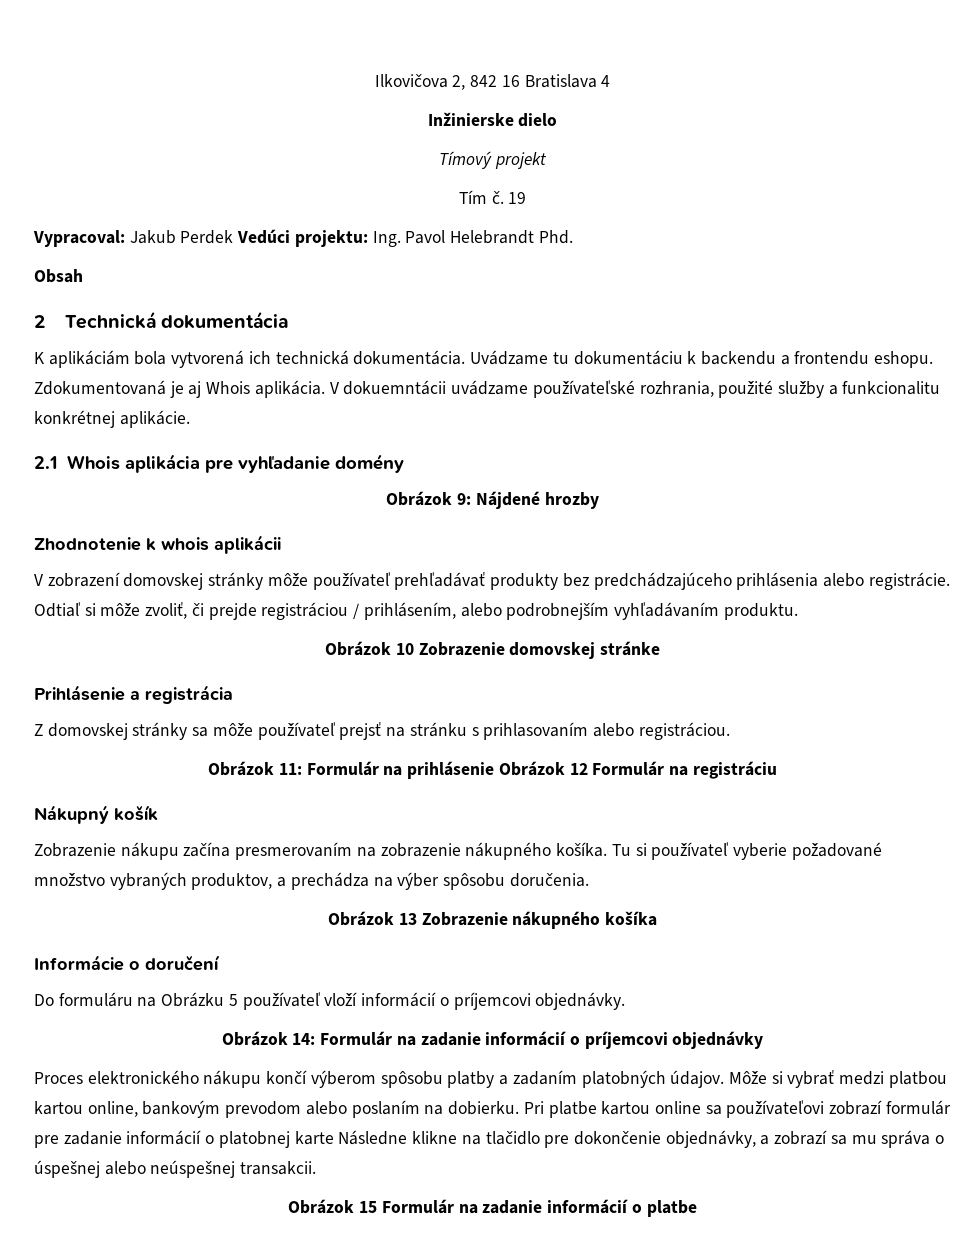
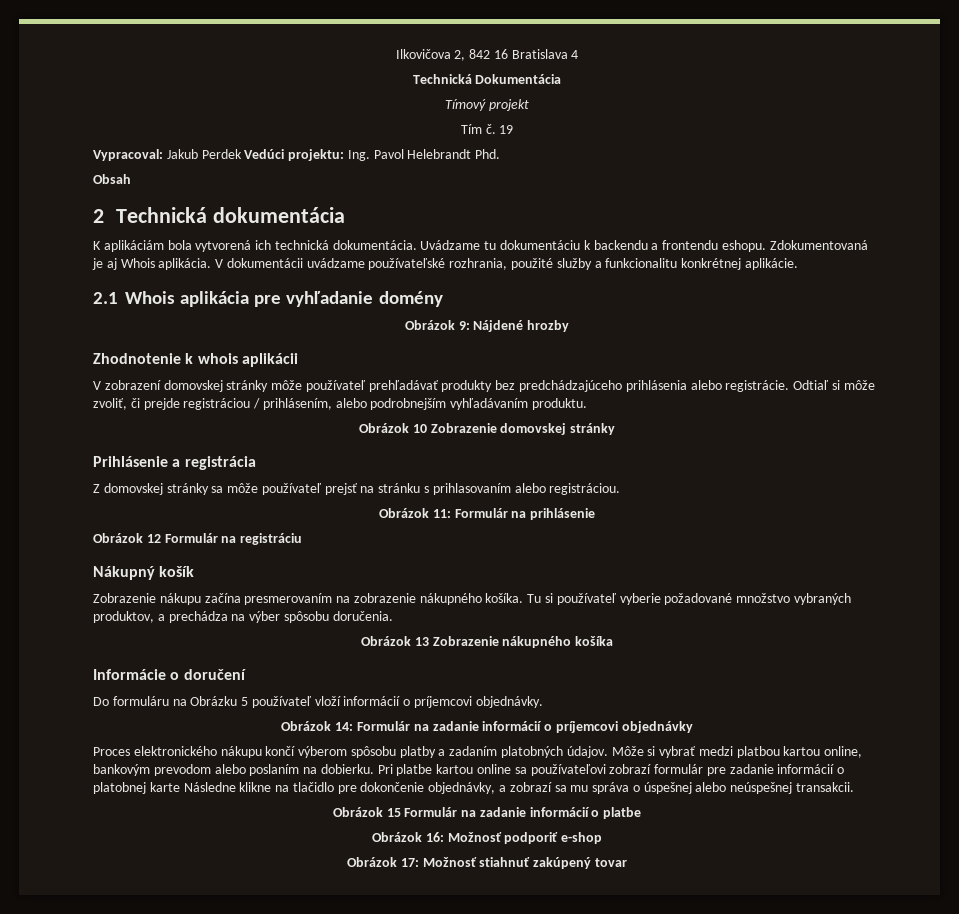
[427,112,558,127] Inžinierske dielo -> [412,74,562,84] Technická Dokumentácia
[343,380,447,395] dokuemntácii -> [226,258,303,268] dokumentácii
[599,641,660,656] stránke -> [570,423,616,435] stránky
(495, 770) none -> (596, 514) //
(697, 1208) none -> [371,832,603,844] [347,857,627,869] // Obrázok 16: Možnosť podporiť e-shop // Obrázok 17: Možnosť stiahnuť zakúpený tovar

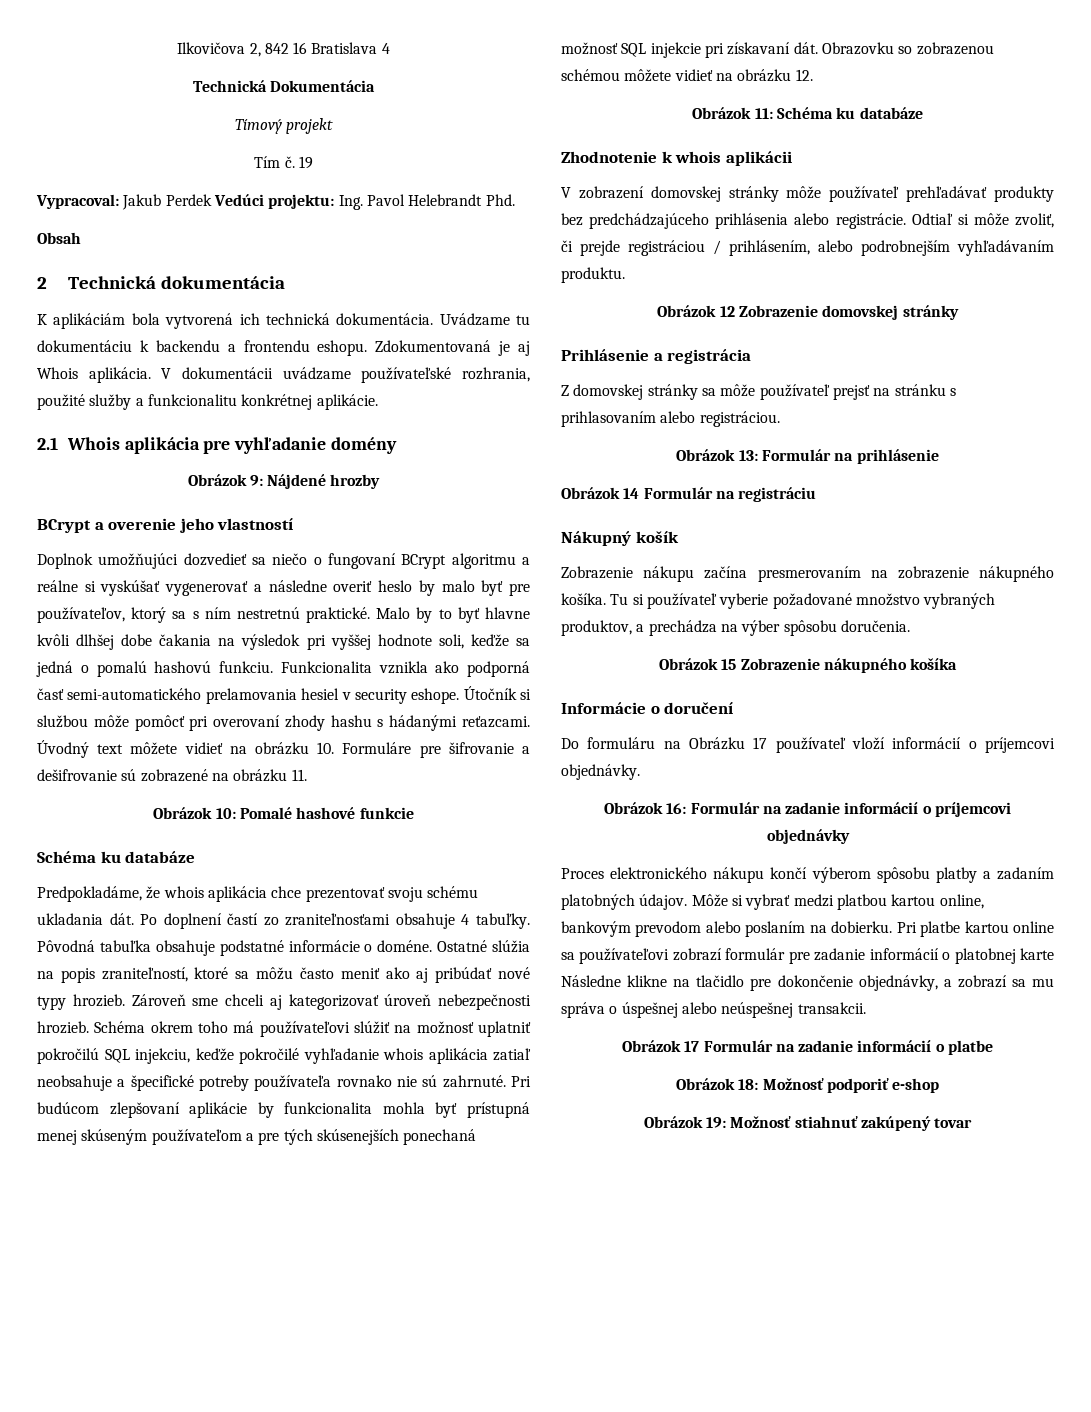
(570, 326) none -> [37,518,294,533] [37,553,530,569] [37,580,531,596] [37,607,530,623] [37,634,531,650] [36,661,530,677] [37,686,531,704] [37,715,530,731] [37,740,530,758] [37,769,307,782] [153,807,414,819] [37,851,196,863] [37,886,479,902] [37,913,530,929] [37,940,530,956] [37,967,530,983] [37,994,531,1010] [37,1021,531,1037] [37,1048,531,1064] [37,1075,531,1091] [37,1102,530,1118] [37,1129,477,1145] [561,42,994,58] [561,69,813,82] [692,107,923,119] // BCrypt a overenie jeho vlastností // Doplnok umožňujúci dozvedieť sa niečo o fungovaní BCrypt algoritmu a reálne si vyskúšať vygenerovať a následne overiť heslo by malo byť pre používateľov, ktorý sa s ním nestretnú praktické. Malo by to byť hlavne kvôli dlhšej dobe čakania na výsledok pri vyššej hodnote soli, keďže sa jedná o pomalú hashovú funkciu. Funkcionalita vznikla ako podporná časť semi-automatického prelamovania hesiel v security eshope. Útočník si službou môže pomôcť pri overovaní zhody hashu s hádanými reťazcami. Úvodný text môžete vidieť na obrázku 10. Formuláre pre šifrovanie a dešifrovanie sú zobrazené na obrázku 11. // Obrázok 10: Pomalé hashové funkcie // Schéma ku databáze // Predpokladáme, že whois aplikácia chce prezentovať svoju schému ukladania dát. Po doplnení častí zo zraniteľnosťami obsahuje 4 tabuľky. Pôvodná tabuľka obsahuje podstatné informácie o doméne. Ostatné slúžia na popis zraniteľností, ktoré sa môžu často meniť ako aj pribúdať nové typy hrozieb. Zároveň sme chceli aj kategorizovať úroveň nebezpečnosti hrozieb. Schéma okrem toho má používateľovi slúžiť na možnosť uplatniť pokročilú SQL injekciu, keďže pokročilé vyhľadanie whois aplikácia zatiaľ neobsahuje a špecifické potreby používateľa rovnako nie sú zahrnuté. Pri budúcom zlepšovaní aplikácie by funkcionalita mohla byť prístupná menej skúseným používateľom a pre tých skúsenejších ponechaná možnosť SQL injekcie pri získavaní dát. Obrazovku so zobrazenou schémou môžete vidieť na obrázku 12. // Obrázok 11: Schéma ku databáze
[412,424,427,433] 10 -> [719,306,735,317] 12
[432,509,451,518] 11: -> [738,450,758,461] 13:
[146,534,161,543] 12 -> [623,488,640,499] 14
[414,637,429,646] 13 -> [721,659,737,670] 15
[241,697,249,706] 5 -> [753,737,768,749] 17
[335,722,354,731] 14: -> [666,803,687,814] 16:
[386,808,401,817] 15 -> [684,1041,700,1052] 17
[425,832,444,842] 16: -> [738,1079,759,1090] 18:
[400,858,419,867] 17: -> [706,1117,727,1128] 19:

